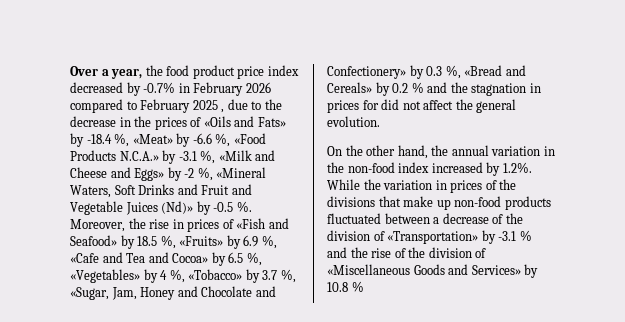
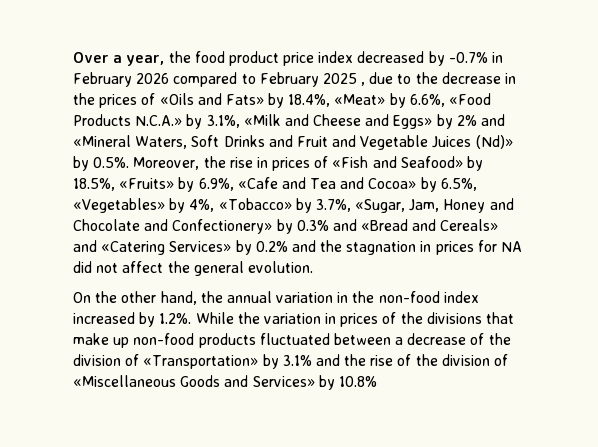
[86,133,231,147] -18.4 %, «Meat» by -6.6 %, -> [288,93,445,108] 18.4%, «Meat» by 6.6%,
[178,150,216,164] -3.1 %, -> [206,115,240,128] 3.1%,
[184,167,213,181] -2 %, -> [456,114,506,126] 2% and
[213,201,252,212] -0.5 %. -> [93,157,130,168] 0.5%.
[137,235,277,249] 18.5 %, «Fruits» by 6.9 %, -> [73,177,234,192] 18.5%, «Fruits» by 6.9%,
[228,252,262,266] [70,269,296,283] 6.5 %, «Vegetables» by 4 %, «Tobacco» by 3.7 %, -> [440,178,477,191] [73,198,351,213] 6.5%, «Vegetables» by 4%, «Tobacco» by 3.7%,
[426,65,461,79] 0.3 %, -> [296,219,357,231] 0.3% and
[375,82,424,96] by 0.2 % -> [73,240,288,255] and «Catering Services» by 0.2%
(379, 105) none -> [501,241,523,252] NA
[498,230,532,241] -3.1 % -> [282,355,312,366] 3.1%
[327,281,364,292] 10.8 % -> [338,376,377,387] 10.8%

